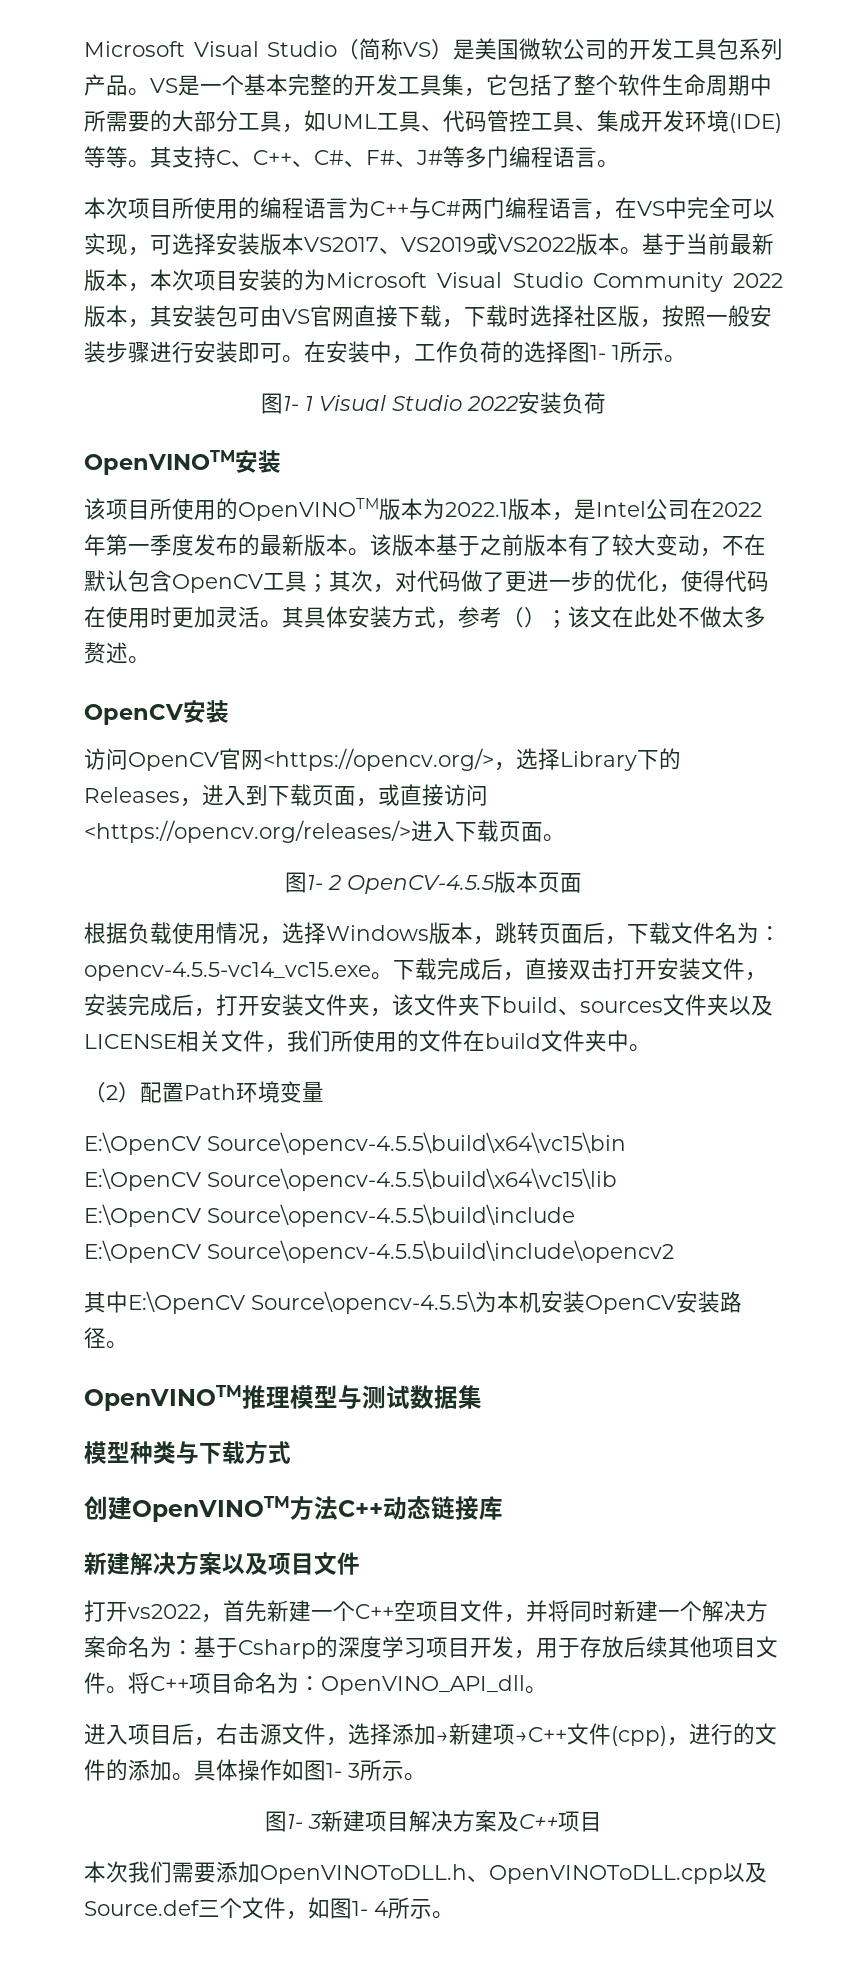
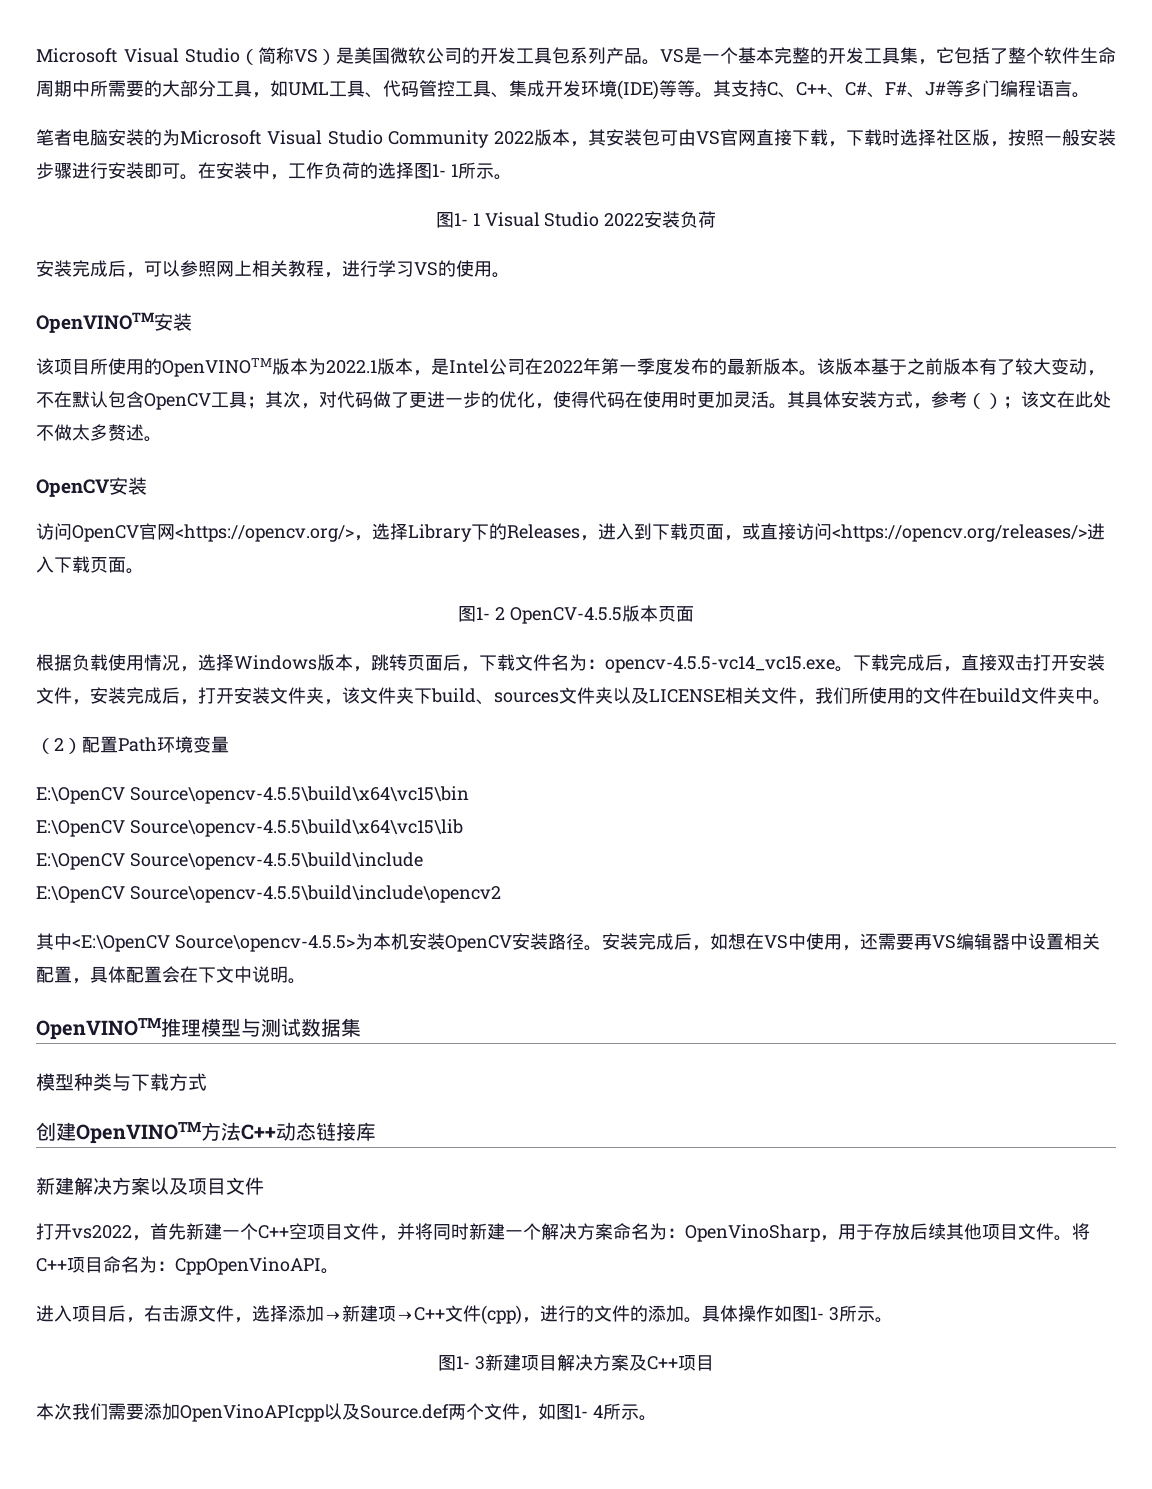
[84,197,775,220] [84,233,774,256] [84,269,238,292] 本次项目所使用的编程语言为C++与C#两门编程语言，在VS中完全可以实现，可选择安装版本VS2017、VS2019或VS2022版本。基于当前最新版本，本次项目 -> [36,129,108,146] 笔者电脑
(606, 403) none -> [36,260,510,278] // 安装完成后，可以参照网上相关教程，进行学习VS的使用。
[128,1291,476,1314] E:\OpenCV Source\opencv-4.5.5\ -> [72,935,355,952] <E:\OpenCV Source\opencv-4.5.5>
(128, 1345) none -> [601,933,1100,951] [36,966,306,984] 安装完成后，如想在VS中使用，还需要再VS编辑器中设置相关配置，具体配置会在下文中说明。
[194,1636,514,1659] 基于Csharp的深度学习项目开发 -> [685,1224,820,1242] OpenVinoSharp
[321,1675,525,1695] OpenVINO_API_dll -> [175,1257,321,1275] CppOpenVinoAPI
[260,1864,723,1884] OpenVINOToDLL.h、OpenVINOToDLL.cpp -> [180,1404,324,1422] OpenVinoAPIcpp
[198,1900,220,1917] 三 -> [448,1404,466,1420] 两

